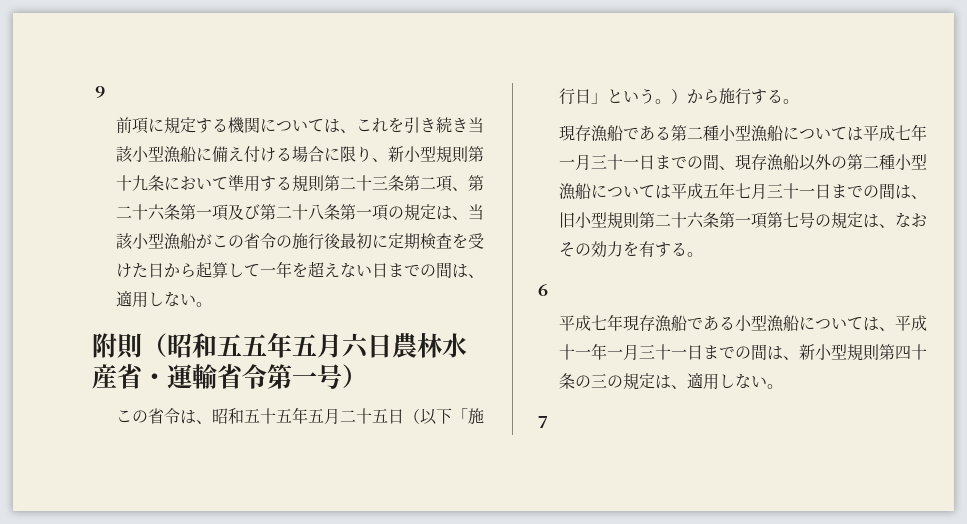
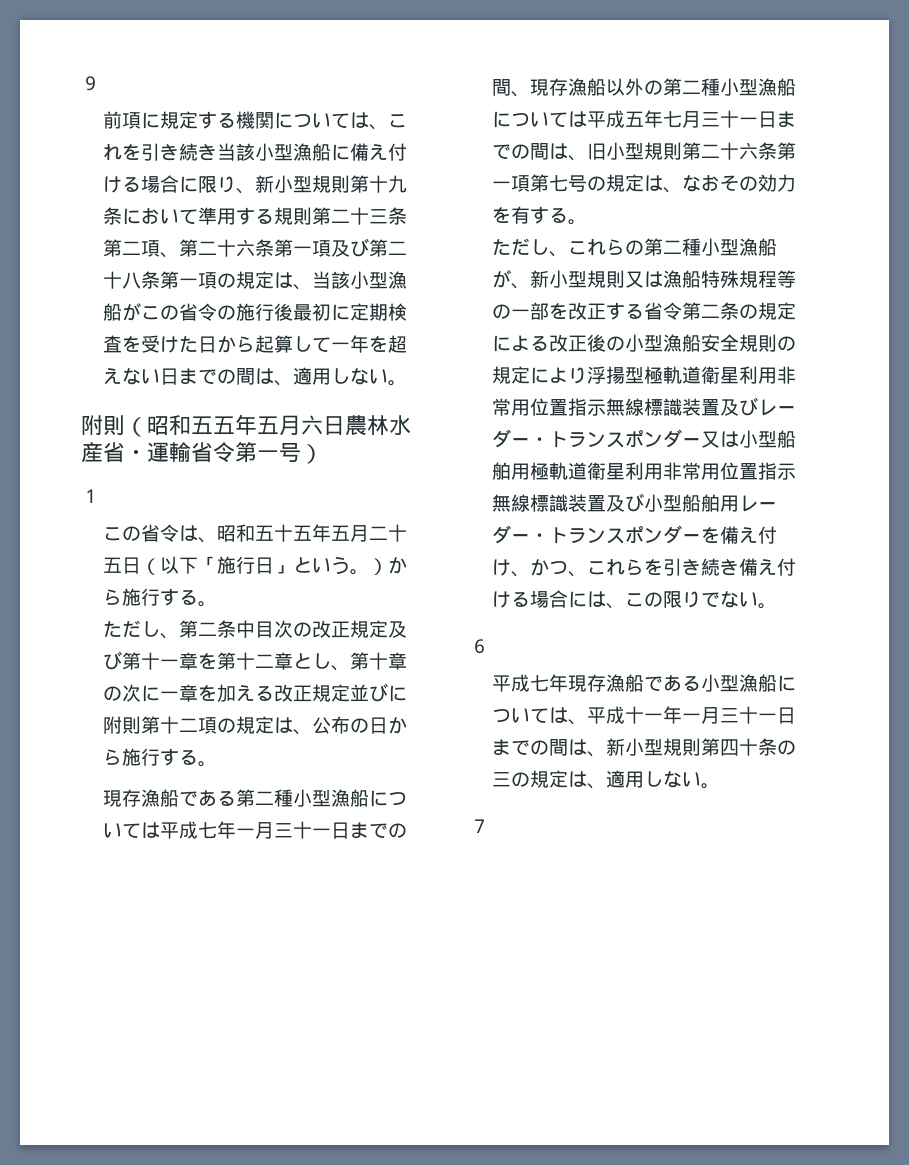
(367, 376) none -> [81,489,100,503] // １
(799, 101) none -> [103,620,408,639] [103,651,408,671] [103,683,408,702] [103,716,408,735] [103,748,218,767] // ただし、第二条中目次の改正規定及び第十一章を第十二章とし、第十章の次に一章を加える改正規定並びに附則第十二項の規定は、公布の日から施行する。
(703, 254) none -> [492,238,778,257] [492,270,797,289] [492,302,797,320] [492,334,797,352] [492,366,797,384] [492,397,797,416] [492,429,797,448] [492,462,797,480] [492,493,778,512] [492,525,778,544] [492,558,797,577] [492,590,778,609] // ただし、これらの第二種小型漁船が、新小型規則又は漁船特殊規程等の一部を改正する省令第二条の規定による改正後の小型漁船安全規則の規定により浮揚型極軌道衛星利用非常用位置指示無線標識装置及びレーダー・トランスポンダー又は小型船舶用極軌道衛星利用非常用位置指示無線標識装置及び小型船舶用レーダー・トランスポンダーを備え付け、かつ、これらを引き続き備え付ける場合には、この限りでない。

